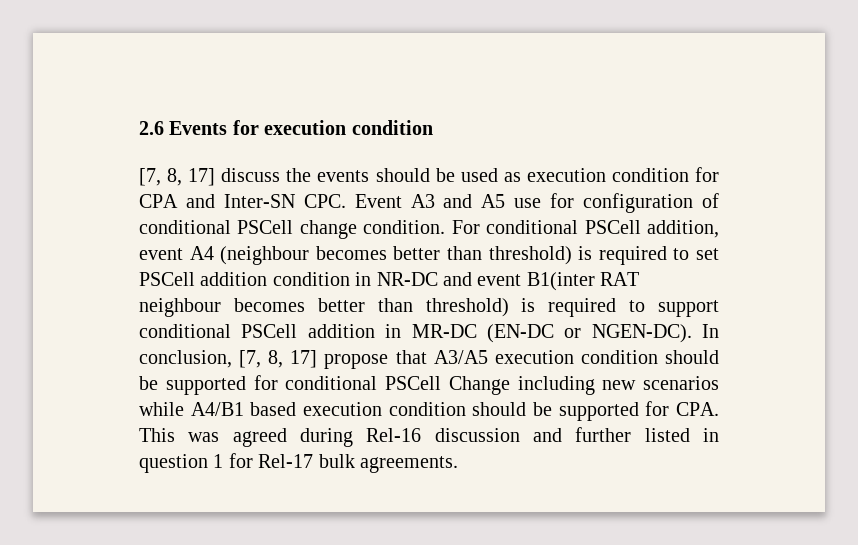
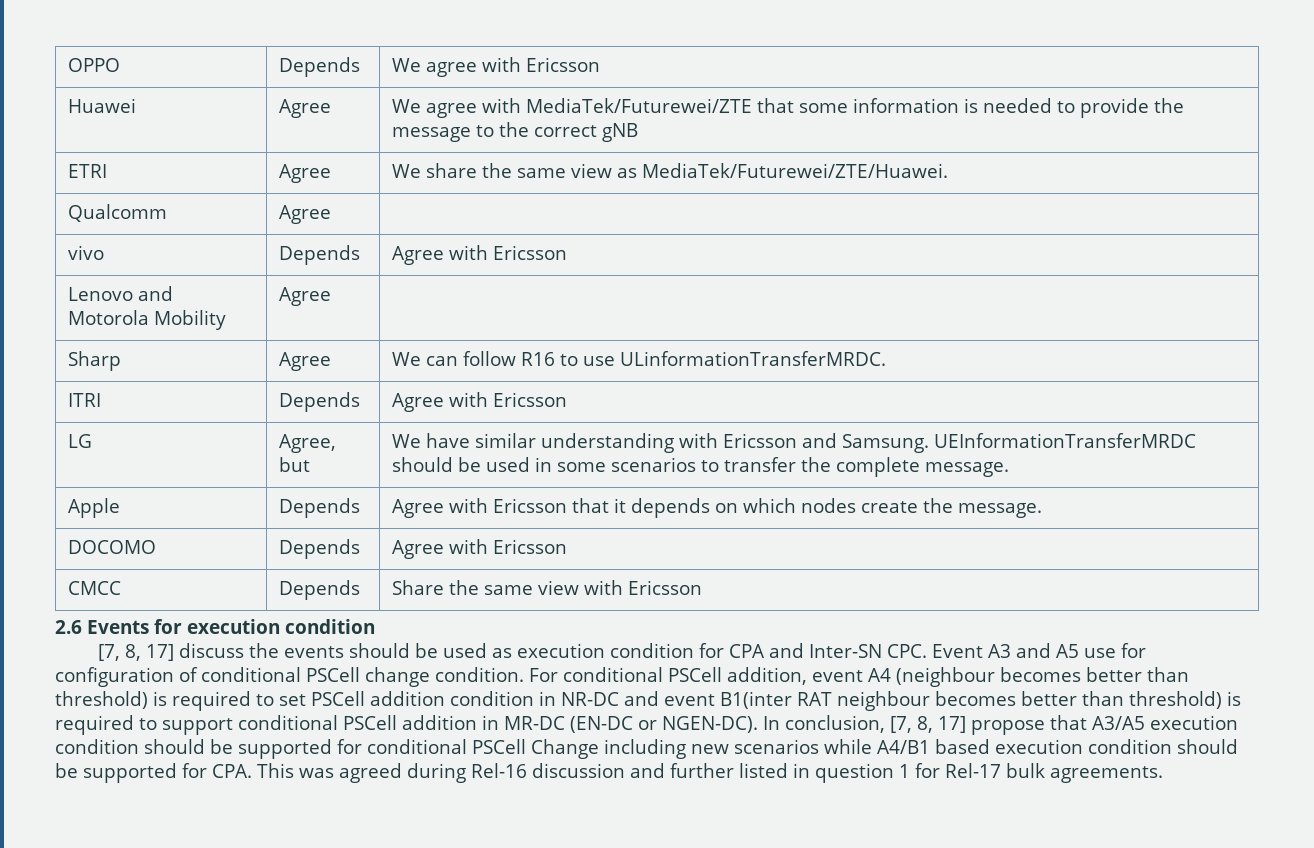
(139, 128) none -> [67,58,120,72] [278,57,360,77] [391,57,600,77] [67,98,136,113] [278,99,331,118] [391,98,1184,118] [391,122,638,142] [67,164,107,178] [278,164,331,183] [391,163,948,178] [67,204,167,222] [278,205,331,224] [67,245,104,260] [278,245,360,265] [391,245,567,265] [67,286,173,301] [67,310,226,330] [278,287,331,306] [67,351,121,371] [278,352,331,371] [391,351,886,366] [67,393,101,407] [278,392,360,412] [391,392,567,412] [67,434,92,448] [278,434,336,453] [278,457,310,472] [391,433,1196,453] [391,457,1009,477] [67,498,120,518] [278,498,360,518] [391,498,1042,518] [67,540,156,554] [278,539,360,559] [391,539,567,559] [67,581,121,595] [278,580,360,600] [391,580,702,595] OPPO | Depends | We agree with Ericsson // Huawei | Agree | We agree with MediaTek/Futurewei/ZTE that some information is needed to provide the message to the correct gNB // ETRI | Agree | We share the same view as MediaTek/Futurewei/ZTE/Huawei. // Qualcomm | Agree | // vivo | Depends | Agree with Ericsson // Lenovo and Motorola Mobility | Agree | // Sharp | Agree | We can follow R16 to use ULinformationTransferMRDC. // ITRI | Depends | Agree with Ericsson // LG | Agree, but | We have similar understanding with Ericsson and Samsung. UEInformationTransferMRDC should be used in some scenarios to transfer the complete message. // Apple | Depends | Agree with Ericsson that it depends on which nodes create the message. // DOCOMO | Depends | Agree with Ericsson // CMCC | Depends | Share the same view with Ericsson //

